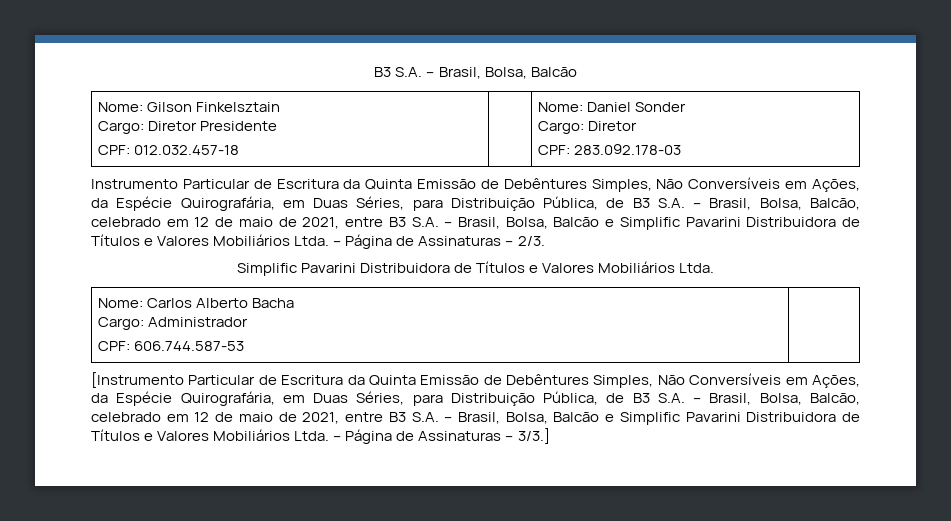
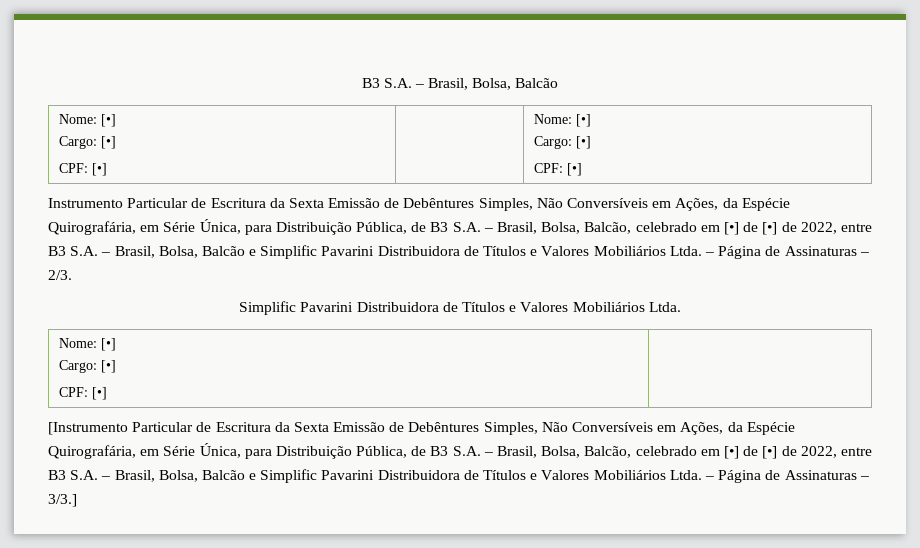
[147,102,281,112] [98,121,278,134] [98,145,240,155] [538,102,687,112] [538,121,638,134] [538,144,682,155] Gilson Finkelsztain // Cargo: Diretor Presidente // CPF: 012.032.457-18 | | Nome: Daniel Sonder // Cargo: Diretor // CPF: 283.092.178-03 -> [101,114,117,127] [59,136,117,149] [59,163,108,176] [534,114,592,127] [534,136,592,149] [534,163,583,176] [•] // Cargo: [•] // CPF: [•] | | Nome: [•] // Cargo: [•] // CPF: [•]
[365,179,413,190] Quinta -> [288,198,324,208] Sexta
[313,196,405,210] Duas Séries, -> [163,219,241,234] Série Única,
[194,217,340,229] 12 de maio de 2021, -> [723,222,837,235] [•] de [•] de 2022,
[147,298,295,308] [98,317,249,330] [98,341,245,351] Carlos Alberto Bacha // Cargo: Administrador // CPF: 606.744.587-53 -> [101,338,117,351] [59,360,117,373] [59,387,108,400] [•] // Cargo: [•] // CPF: [•]
[368,375,416,386] Quinta -> [293,422,329,432] Sexta
[313,391,405,405] Duas Séries, -> [163,443,241,458] Série Única,
[194,412,340,424] 12 de maio de 2021, -> [723,446,837,459] [•] de [•] de 2022,

